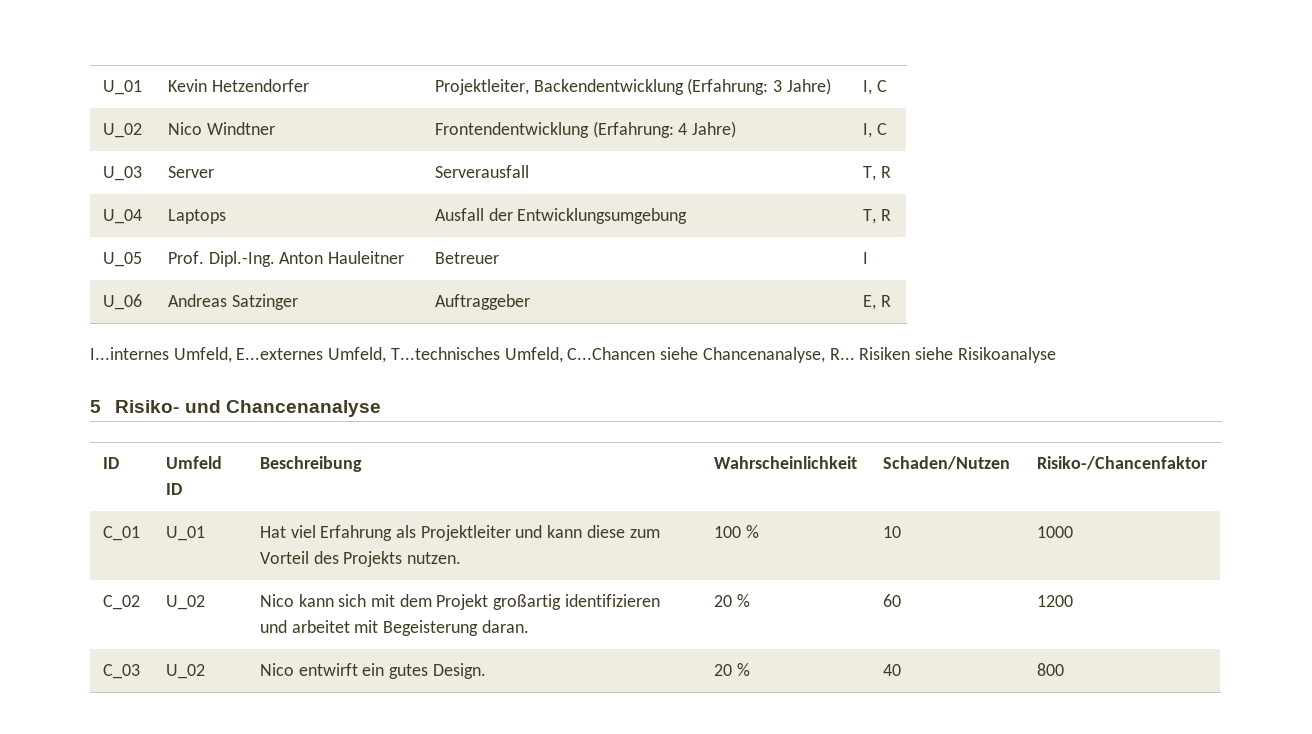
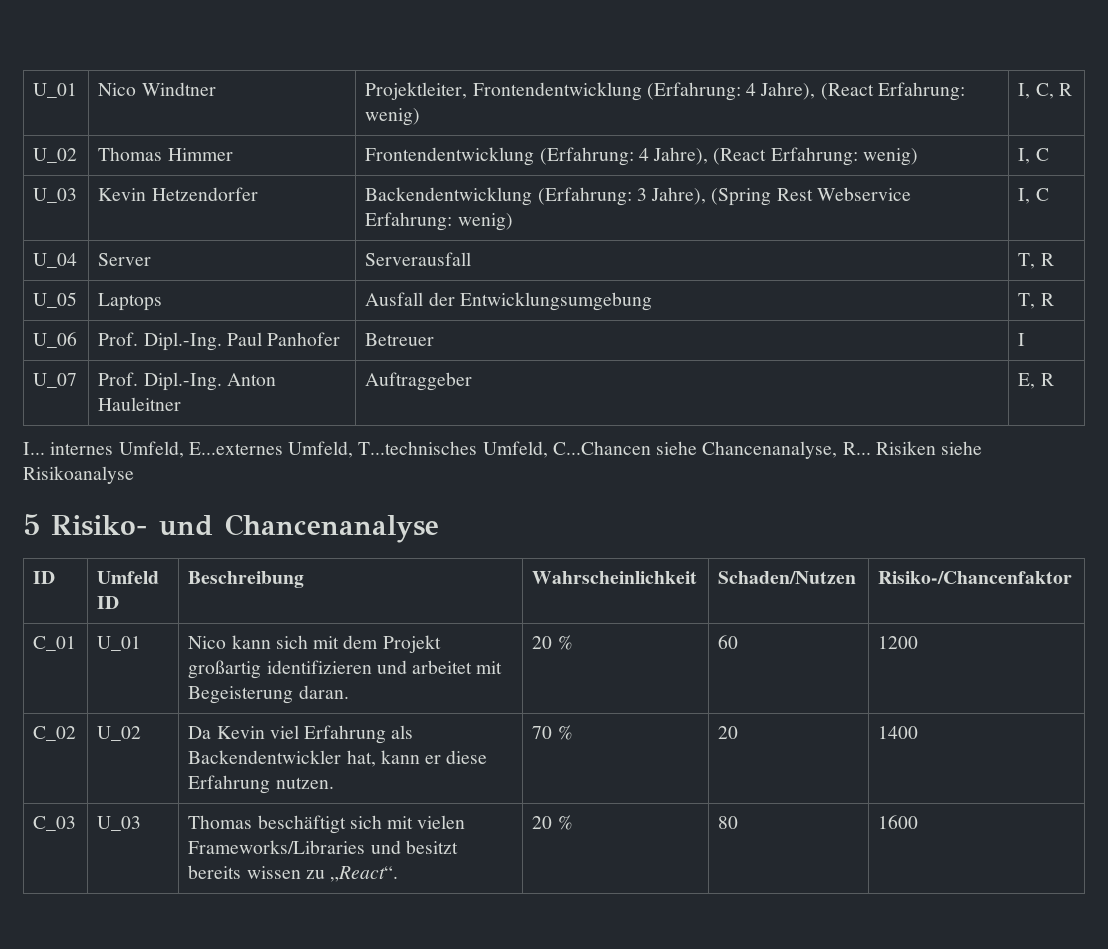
[102,80,142,95] [167,79,309,92] [434,78,831,95] [862,80,887,95] [102,123,142,138] U_01 | Kevin Hetzendorfer | Projektleiter, Backendentwicklung (Erfahrung: 3 Jahre) | I, C // U_02 -> [33,83,78,98] U_01
[434,121,736,138] [862,123,887,138] [102,166,142,181] Frontendentwicklung (Erfahrung: 4 Jahre) | I, C // U_03 -> [365,82,965,101] [365,108,421,126] [1018,83,1072,99] [33,148,78,163] [98,147,233,161] [365,147,918,166] [1018,148,1049,164] [33,188,78,203] [98,187,258,201] [365,187,911,206] [365,212,513,231] [1018,188,1049,204] [33,253,78,268] Projektleiter, Frontendentwicklung (Erfahrung: 4 Jahre), (React Erfahrung: wenig) | I, C, R // U_02 | Thomas Himmer | Frontendentwicklung (Erfahrung: 4 Jahre), (React Erfahrung: wenig) | I, C // U_03 | Kevin Hetzendorfer | Backendentwicklung (Erfahrung: 3 Jahre), (Spring Rest Webservice Erfahrung: wenig) | I, C // U_04
[102,209,142,224] U_04 -> [33,292,78,308] U_05
[102,252,142,267] U_05 -> [33,332,78,348] [98,332,341,351] [365,333,435,346] [1018,333,1026,346] [33,373,78,388] U_06 | Prof. Dipl.-Ing. Paul Panhofer | Betreuer | I // U_07
[434,252,499,264] [862,252,868,264] [102,294,142,310] [167,294,298,310] | Betreuer | I // U_06 | Andreas Satzinger -> (182, 404) none
[90,347,169,360] I...internes -> [23,442,114,455] I... internes
[259,525,660,541] [259,551,461,567] [713,525,759,538] [882,526,901,538] [1036,526,1073,538] [102,595,140,610] [165,595,205,610] | Hat viel Erfahrung als Projektleiter und kann diese zum Vorteil des Projekts nutzen. | 100 % | 10 | 1000 // C_02 | U_02 -> (142, 643) none
[102,664,140,679] [165,664,205,679] [259,663,486,679] [713,663,750,676] [882,664,901,676] [1036,663,1064,676] C_03 | U_02 | Nico entwirft ein gutes Design. | 20 % | 40 | 800 -> [33,726,77,741] [97,726,142,741] [188,725,414,744] [188,750,488,767] [188,775,334,794] [532,725,573,740] [718,726,739,739] [878,726,919,739] [33,816,77,831] [97,816,142,831] [188,815,466,834] [188,840,458,854] [188,865,399,882] [532,815,573,830] [718,816,739,829] [878,815,919,829] C_02 | U_02 | Da Kevin viel Erfahrung als Backendentwickler hat, kann er diese Erfahrung nutzen. | 70 % | 20 | 1400 // C_03 | U_03 | Thomas beschäftigt sich mit vielen Frameworks/Libraries und besitzt bereits wissen zu „React“. | 20 % | 80 | 1600

